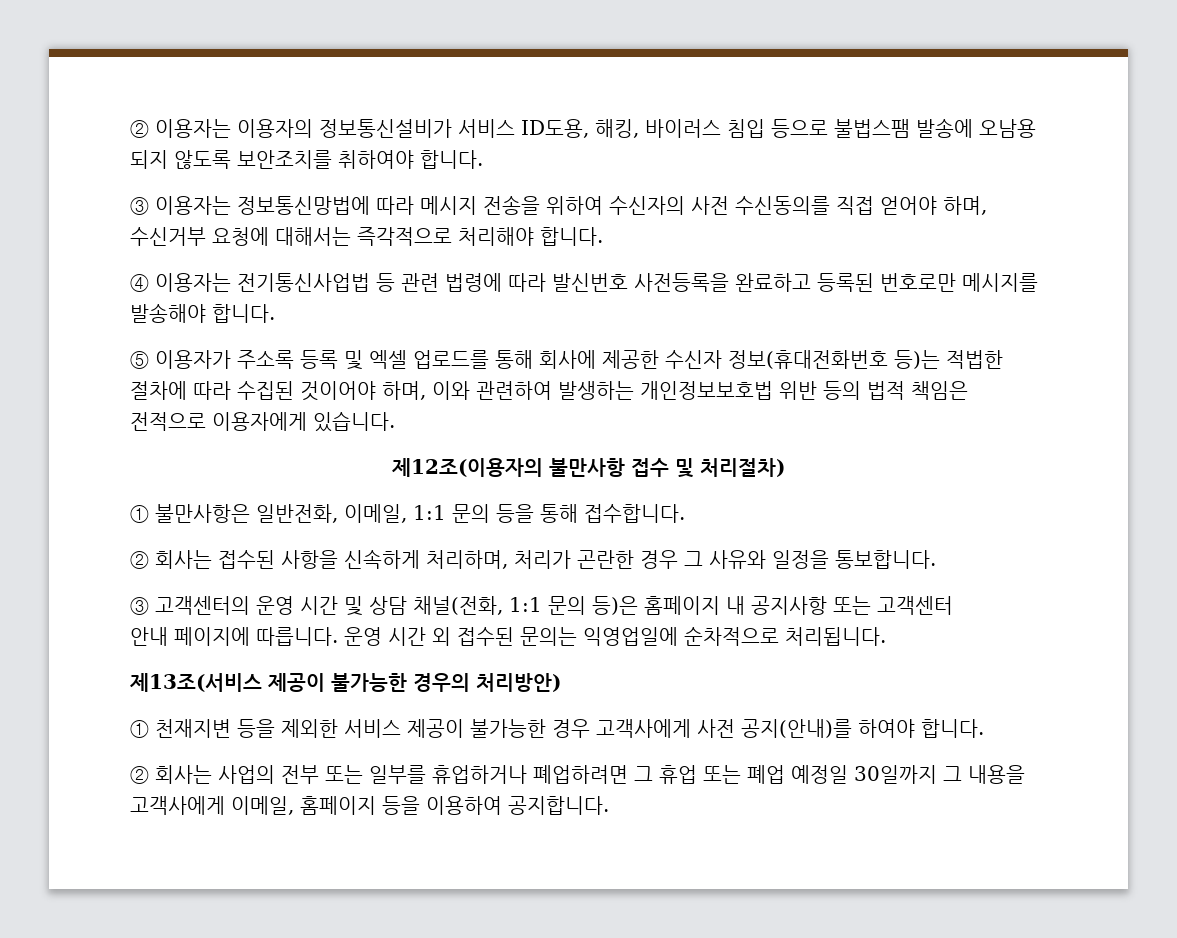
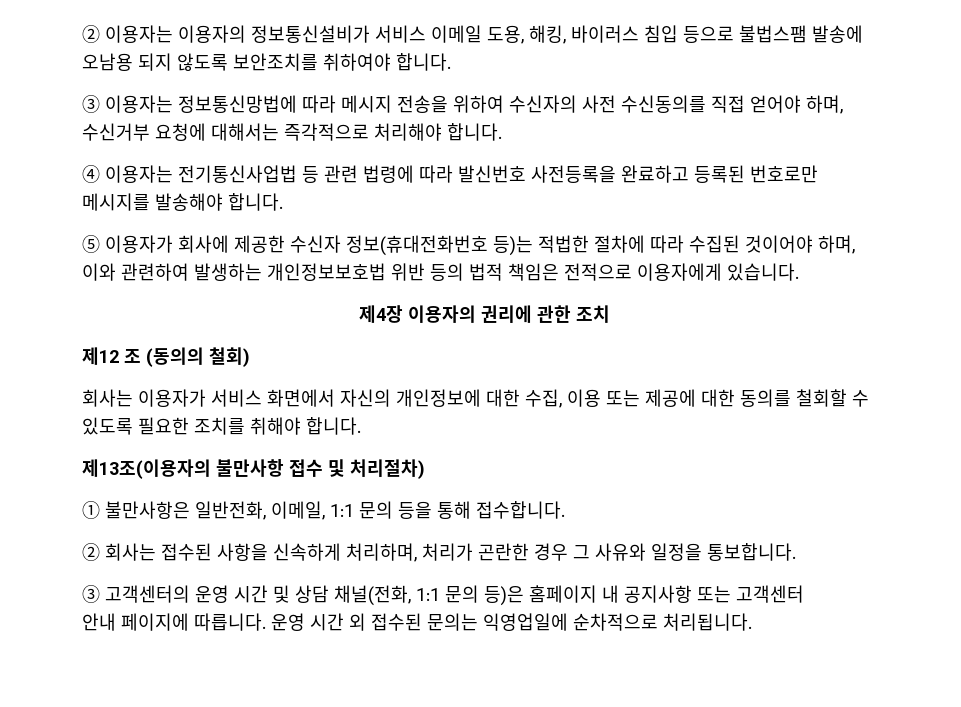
[521,119,589,138] ID도용, -> [431,25,524,44] 이메일 도용,
[237,350,533,370] 주소록 등록 및 엑셀 업로드를 통해 -> (173, 244) none
[392,458,543,477] 제12조(이용자의 -> [358,305,610,323] [82,347,250,367] [82,389,869,408] [82,417,361,435] [82,459,211,479] 제4장 이용자의 권리에 관한 조치 // 제12 조 (동의의 철회) // 회사는 이용자가 서비스 화면에서 자신의 개인정보에 대한 수집, 이용 또는 제공에 대한 동의를 철회할 수 있도록 필요한 조치를 취해야 합니다. // 제13조(이용자의
[130,673,561,692] [130,719,984,738] [130,765,1025,784] [130,796,609,815] // 제13조(서비스 제공이 불가능한 경우의 처리방안) // ① 천재지변 등을 제외한 서비스 제공이 불가능한 경우 고객사에게 사전 공지(안내)를 하여야 합니다. // ② 회사는 사업의 전부 또는 일부를 휴업하거나 폐업하려면 그 휴업 또는 폐업 예정일 30일까지 그 내용을 고객사에게 이메일, 홈페이지 등을 이용하여 공지합니다. -> (752, 622) none

